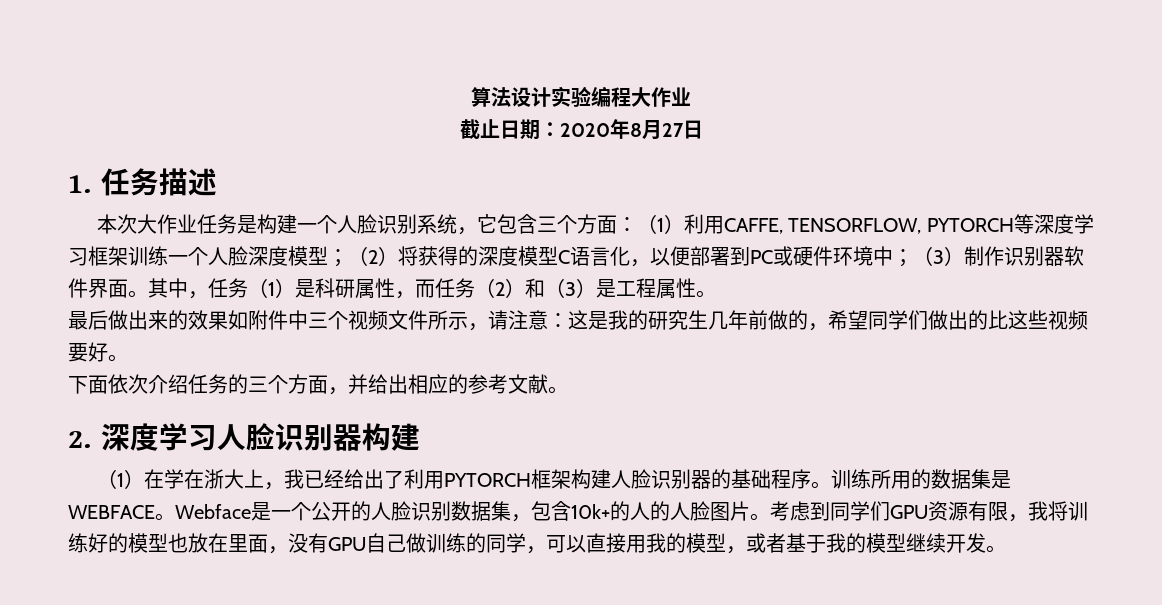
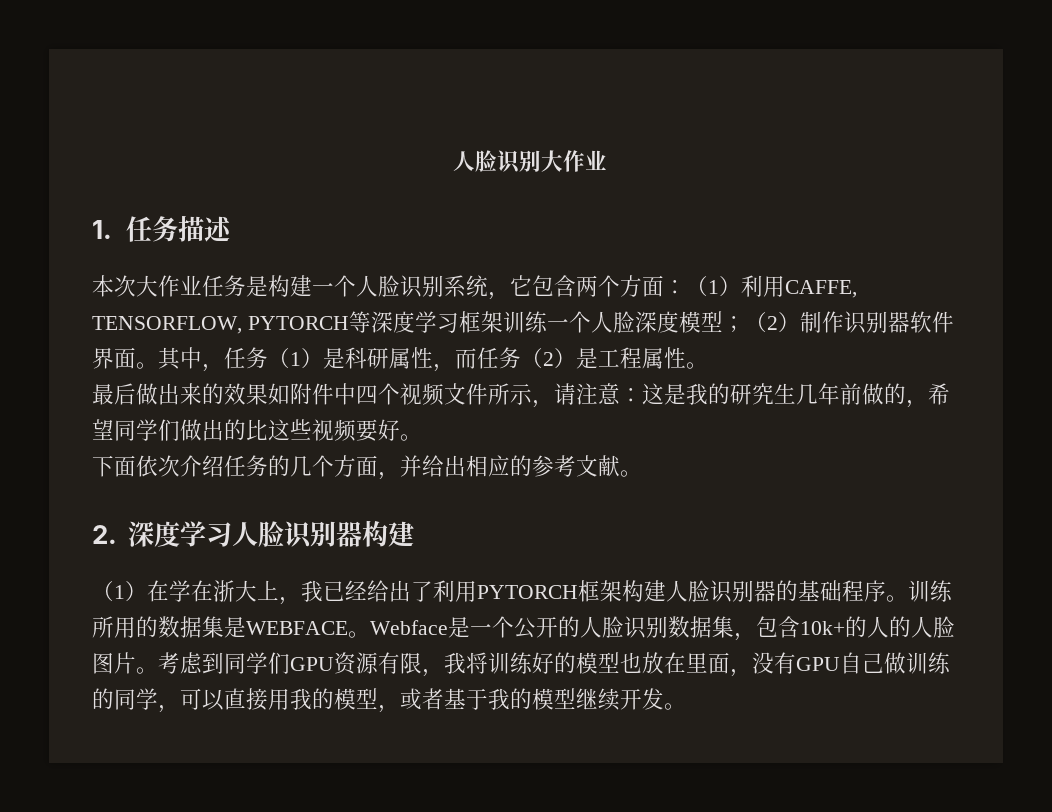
[471,86,691,107] [459,119,703,140] 算法设计实验编程大作业 // 截止日期：2020年8月27日 -> [452,150,607,174] 人脸识别大作业
[536,216,557,232] 三 -> [576,275,598,297] 两
[398,246,964,267] 将获得的深度模型C语言化，以便部署到PC或硬件环境中；（3） -> (800, 322) none
[525,278,596,298] 和（3） -> (576, 358) none
[308,312,328,328] 三 -> [356,385,378,404] 四
[248,376,268,392] 三 -> [290,456,312,477] 几

